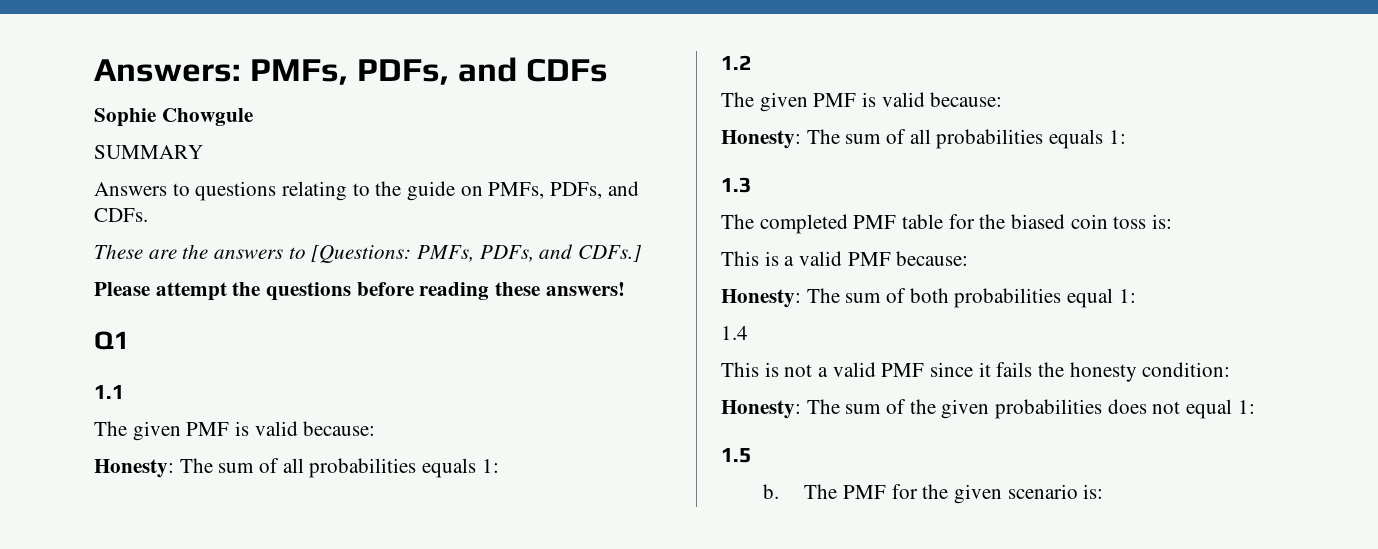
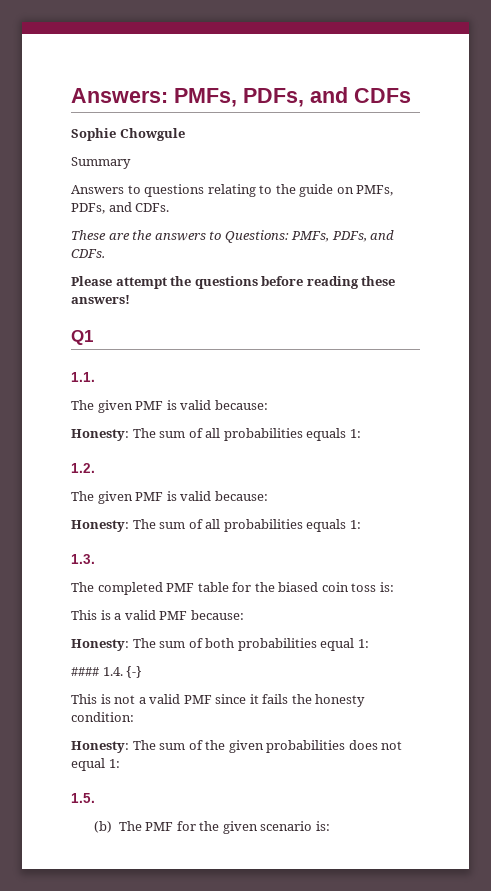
[94,145,203,159] SUMMARY -> [71,157,131,169] Summary
[311,244,643,263] [Questions: PMFs, PDFs, and CDFs.] -> [224,230,395,243] [71,249,105,258] Questions: PMFs, PDFs, and CDFs.
[94,385,124,399] 1.1 -> [71,372,95,382] 1.1.
[721,55,751,70] 1.2 -> [71,463,95,473] 1.2.
[721,177,751,193] 1.3 -> [71,554,95,564] 1.3.
[721,326,748,340] 1.4 -> [71,666,143,678] #### 1.4. {-}
[721,448,751,463] [762,484,779,499] 1.5 // b. -> [71,793,95,803] [94,821,113,833] 1.5. // (b)

